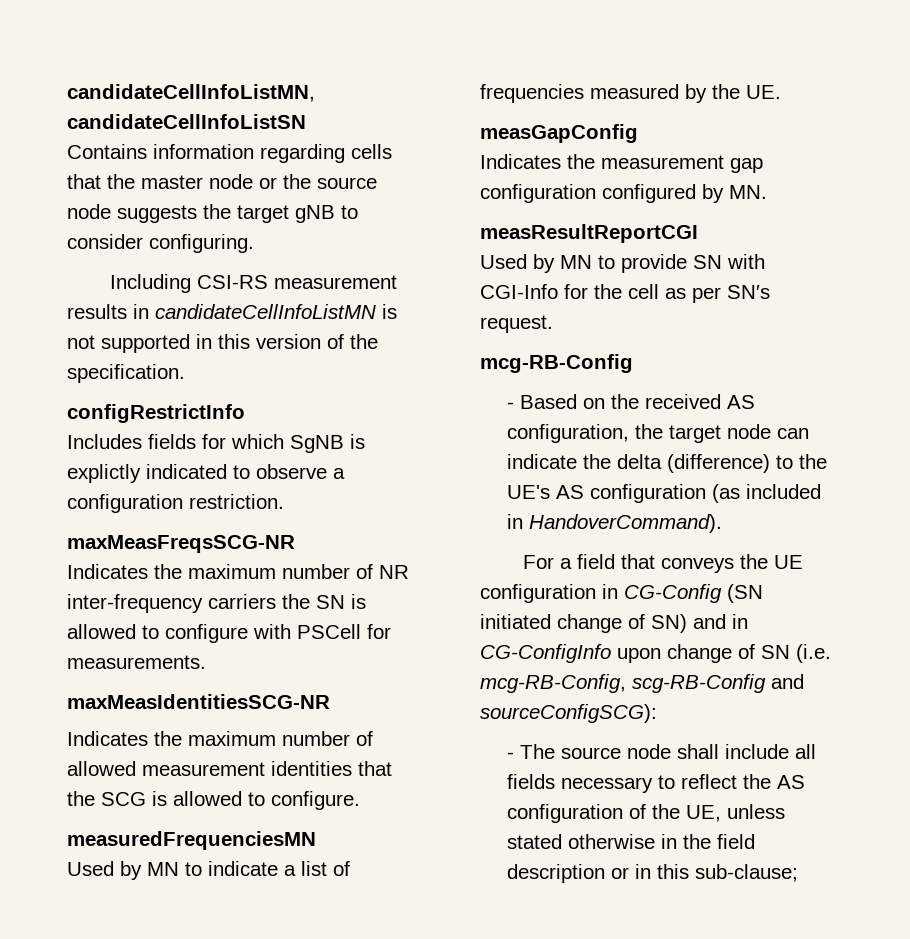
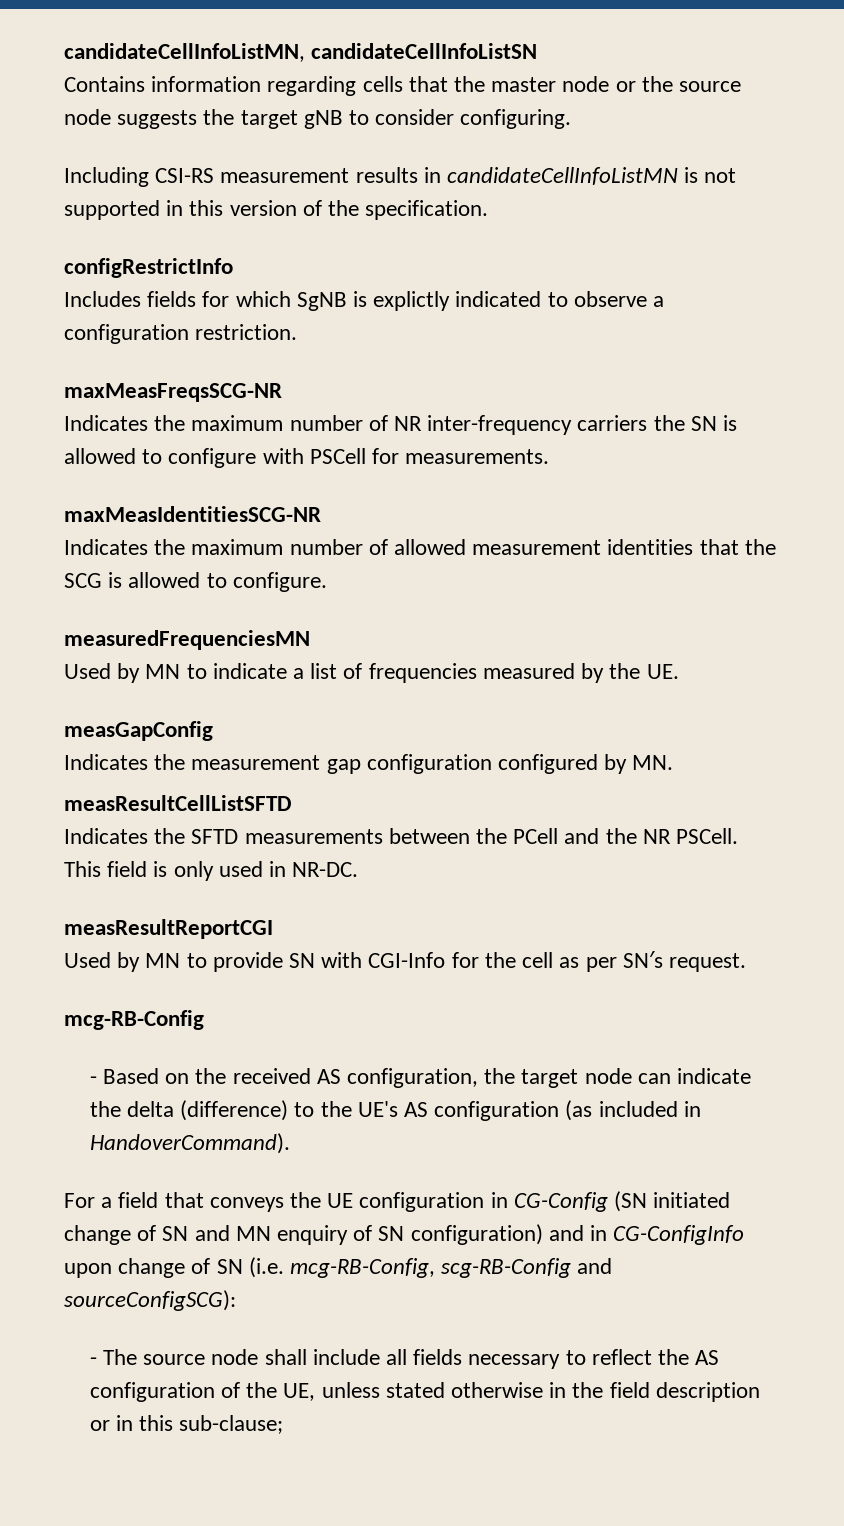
(767, 192) none -> [64,795,292,811] [64,828,739,844] [64,861,359,881] // measResultCellListSFTD // Indicates the SFTD measurements between the PCell and the NR PSCell. This field is only used in NR-DC.
[651,614,687,633] SN) -> [162,1224,543,1245] SN and MN enquiry of SN configuration)

